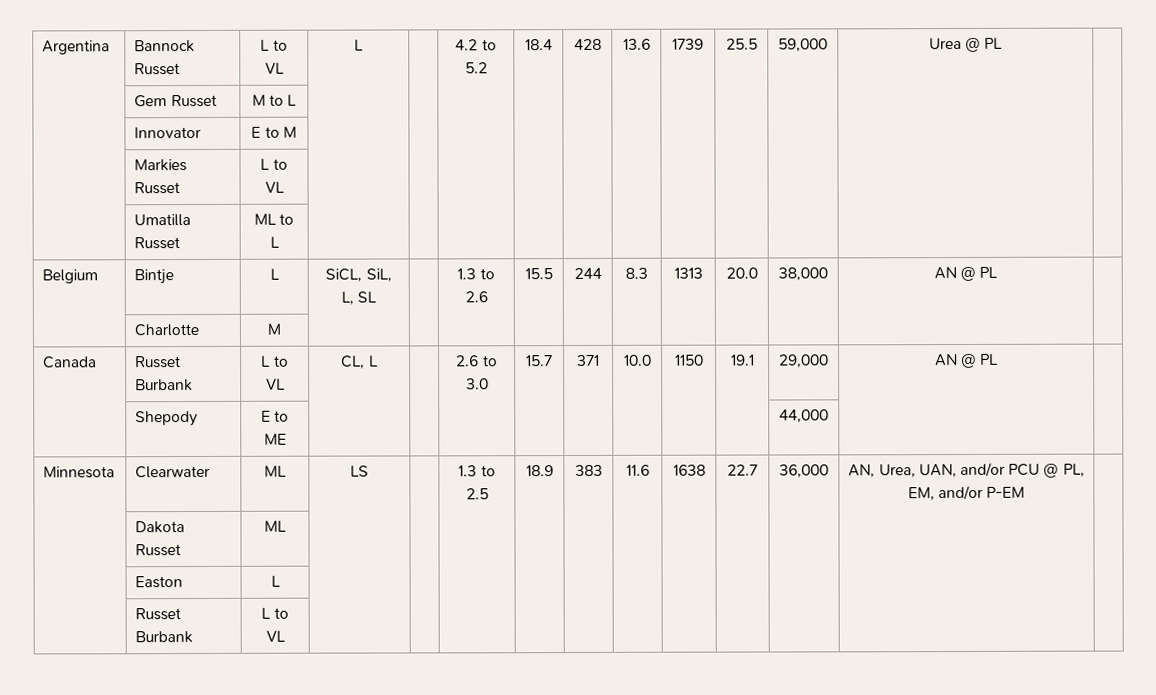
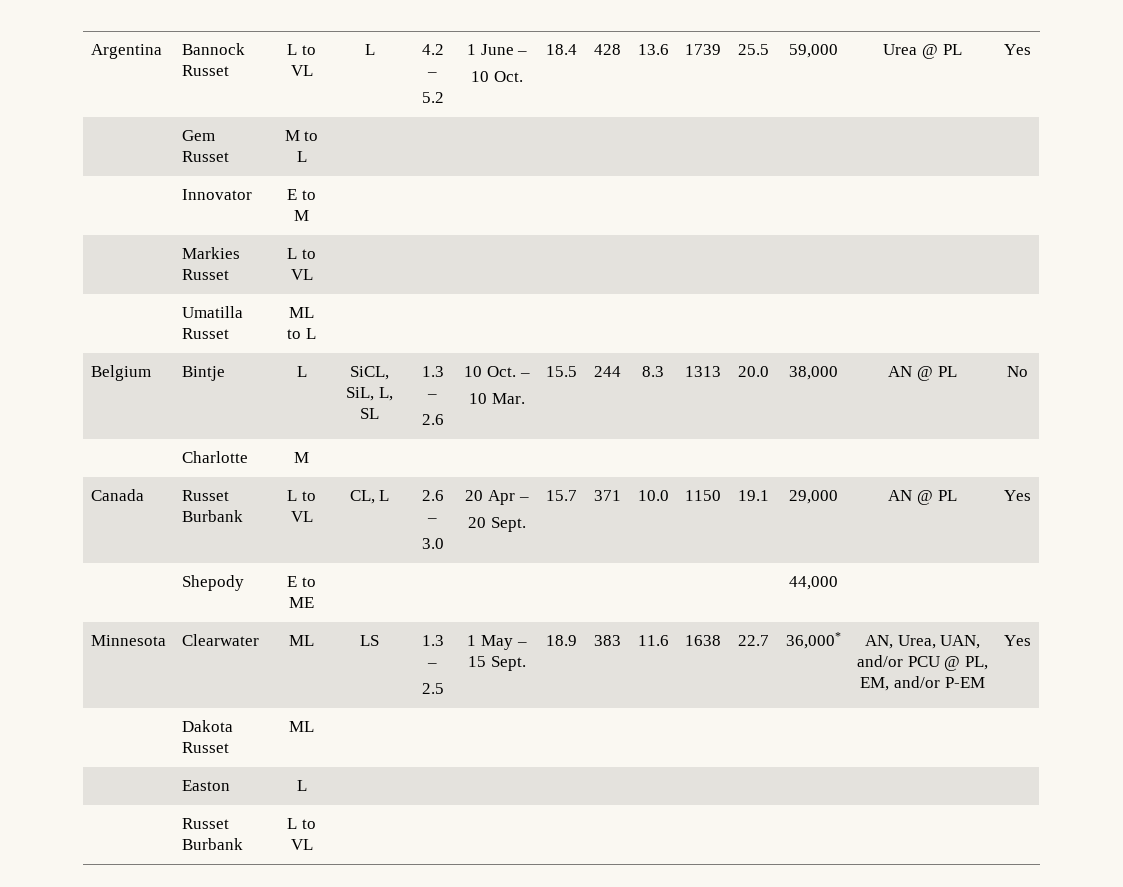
[455,39,497,51] [464,62,488,74] | 4.2 to 5.2 -> [421,44,444,55] [427,72,437,76] [421,92,444,103] [466,44,528,55] [471,71,523,82] 4.2 – // 5.2 | 1 June – // 10 Oct.
(1004, 43) none -> [1004,44,1031,55] Yes
[457,268,495,280] [464,291,488,303] | 1.3 to 2.6 -> [421,366,444,377] [427,394,437,398] [421,414,444,425] [464,366,530,377] [469,393,525,404] 1.3 – // 2.6 | 10 Oct. – // 10 Mar.
(999, 272) none -> [1007,366,1028,377] No
[456,355,498,367] [465,378,489,390] | 2.6 to 3.0 -> [421,490,444,501] [427,518,437,522] [421,538,444,549] [465,490,529,505] [468,517,526,532] 2.6 – // 3.0 | 20 Apr – // 20 Sept.
(1000, 359) none -> [1004,490,1031,501] Yes
[458,465,496,477] [465,488,489,500] | 1.3 to 2.5 -> [421,635,444,646] [427,663,437,667] [421,683,444,694] [467,635,527,650] [468,656,526,671] 1.3 – // 2.5 | 1 May – 15 Sept.
[779,464,829,478] 36,000 -> [786,632,841,649] 36,000*
(1026, 492) none -> [1004,635,1031,646] Yes

